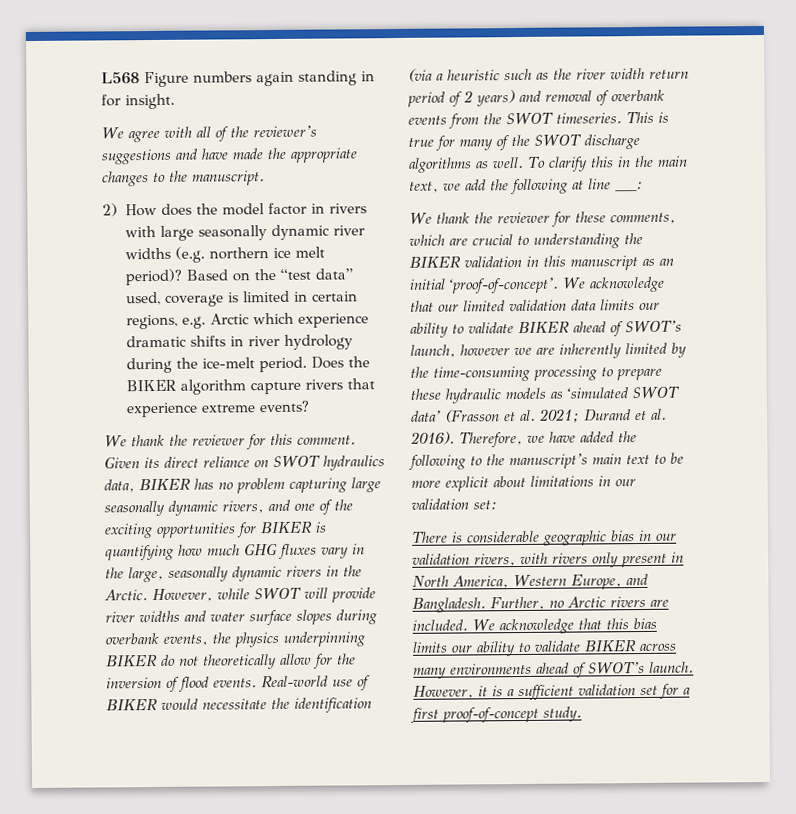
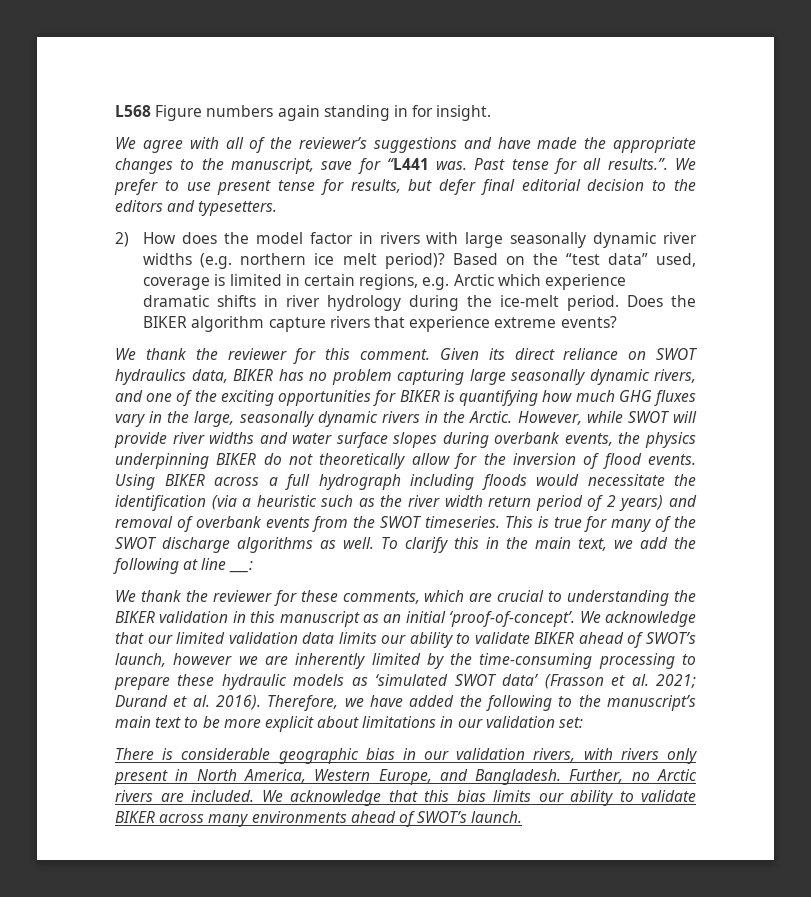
[192,170,265,186] manuscript. -> [230,158,697,174] [114,179,696,195] [115,200,278,216] manuscript, save for “L441 was. Past tense for all results.”. We prefer to use present tense for results, but defer final editorial decision to the editors and typesetters.
[261,675,370,691] [106,698,158,712] Real-world use of BIKER -> [115,474,527,490] Using BIKER across a full hydrograph including floods
[413,683,691,701] [410,706,582,723] However, it is a sufficient validation set for a first proof-of-concept study. -> (523, 817) none

